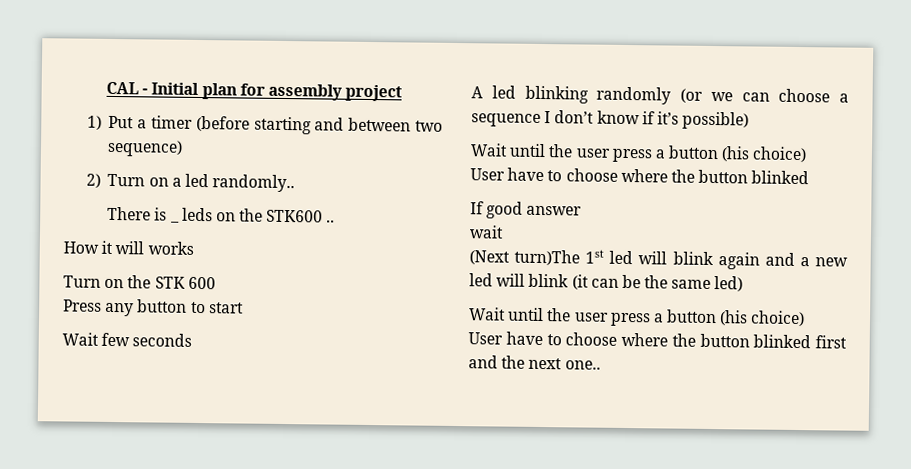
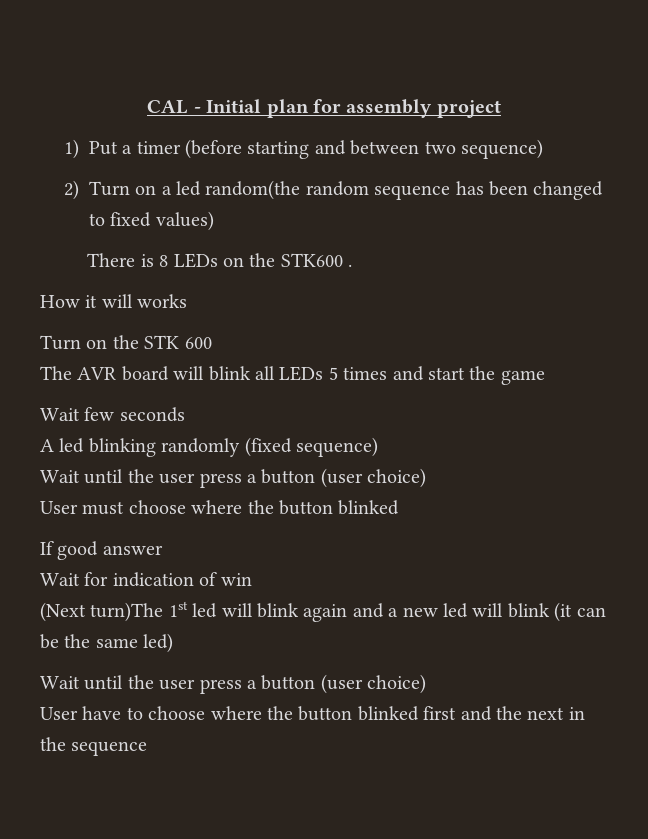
[212,174,296,193] randomly.. -> [205,180,604,200] [88,211,214,231] random(the random sequence has been changed to fixed values)
[169,207,213,223] _ leds -> [159,253,218,268] 8 LEDs
[326,219,336,223] .. -> [348,264,353,267] .
[63,299,206,317] Press any button to -> [40,366,424,381] The AVR board will blink all LEDs 5 times and
(244, 308) none -> [469,366,545,385] the game
[680,88,849,103] [471,110,750,130] [470,143,808,163] [470,167,563,182] (or we can choose a sequence I don’t know if it’s possible) // Wait until the user press a button (his choice) // User have to -> [244,437,378,457] [40,468,427,488] [40,501,125,515] (fixed sequence) // Wait until the user press a button (user choice) // User must
[469,225,504,239] wait -> [40,572,252,587] Wait for indication of win
[719,310,749,326] (his -> [320,674,363,694] (user
[564,360,601,370] one.. -> [568,707,585,720] [40,737,148,756] in the sequence

